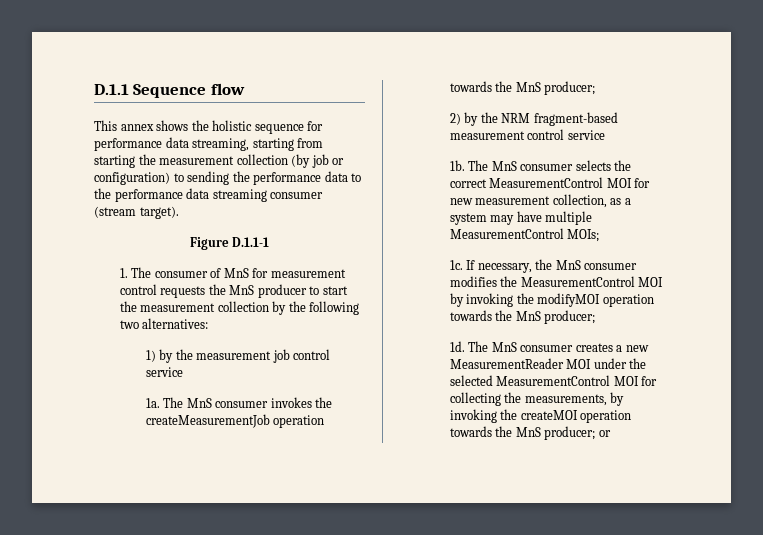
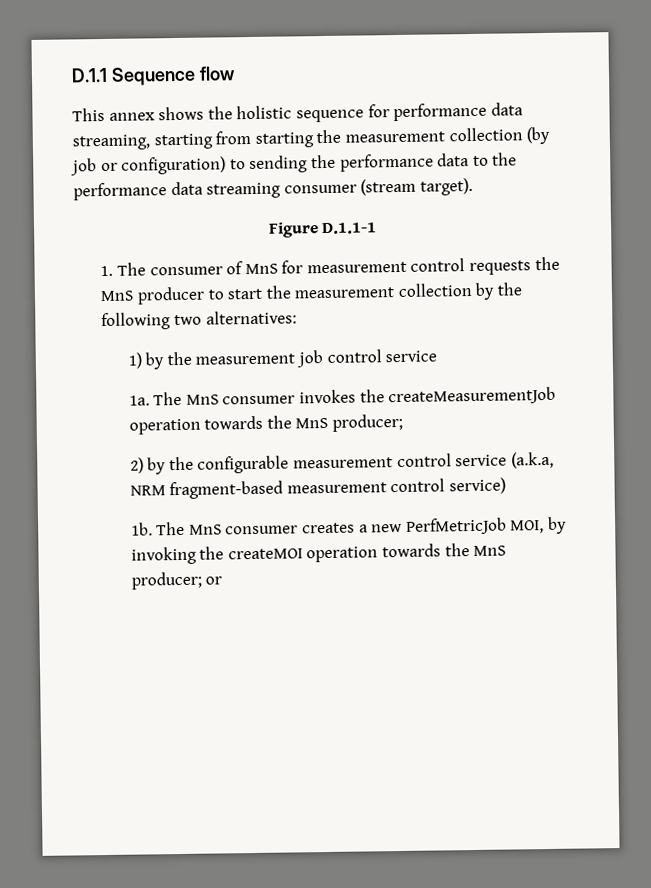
(498, 117) none -> [197,451,554,474] configurable measurement control service (a.k.a,
[567,130,605,140] service -> [449,477,507,495] service)
[575,160,632,171] [449,177,651,188] [449,194,631,208] [449,211,593,225] [449,228,600,242] [449,259,638,273] [449,276,664,287] [449,293,654,307] [449,310,596,324] [449,341,649,352] [449,358,647,369] [449,375,658,386] [449,392,607,406] selects the correct MeasurementControl MOI for new measurement collection, as a system may have multiple MeasurementControl MOIs; // 1c. If necessary, the MnS consumer modifies the MeasurementControl MOI by invoking the modifyMOI operation towards the MnS producer; // 1d. The MnS consumer creates a new MeasurementReader MOI under the selected MeasurementControl MOI for collecting the measurements, -> [302,517,545,535] creates a new PerfMetricJob MOI,

